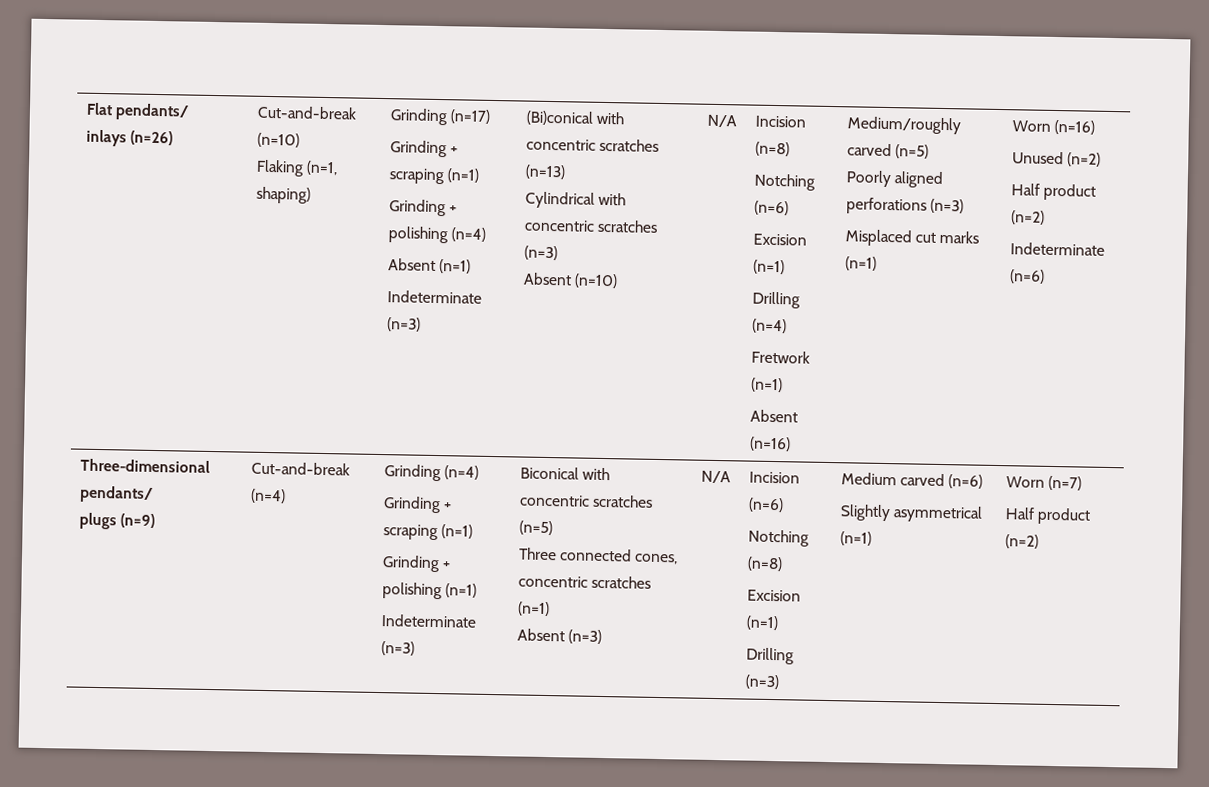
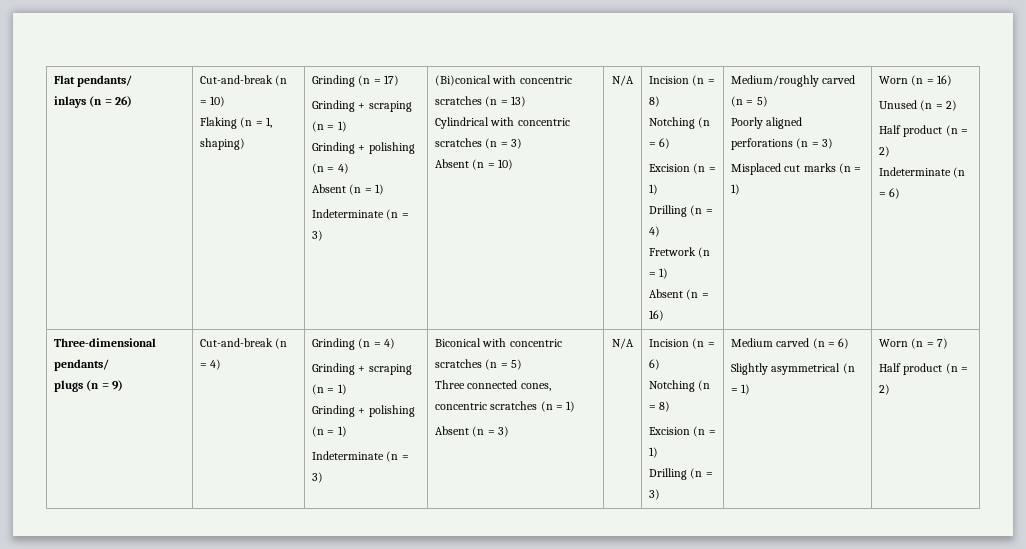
[130,130,174,146] [256,105,357,120] [256,132,300,148] [255,159,339,177] (n=26) | Cut-and-break (n=10) // Flaking (n=1, -> [89,96,132,107] [200,75,288,86] [200,96,226,107] [200,117,272,129] (n = 26) | Cut-and-break (n = 10) // Flaking (n = 1,
[450,109,492,124] [389,140,459,158] [388,168,480,185] [388,199,458,217] [387,226,487,244] [387,258,472,274] [386,290,482,304] [386,317,421,332] (n=17) // Grinding + scraping (n=1) // Grinding + polishing (n=4) // Absent (n=1) // Indeterminate (n=3) -> [358,75,399,86] [312,100,412,112] [312,121,347,132] [312,142,415,154] [312,163,349,174] [312,184,384,195] [312,209,409,220] [312,230,324,241] (n = 17) // Grinding + scraping (n = 1) // Grinding + polishing (n = 4) // Absent (n = 1) // Indeterminate (n = 3)
[524,164,566,180] (n=13) -> [485,96,526,107] (n = 13)
[523,245,558,261] [522,272,619,289] [706,114,737,128] [754,115,806,128] [754,141,790,157] [753,173,815,191] [753,200,789,216] [752,233,807,246] [752,259,785,275] [751,291,800,309] [751,318,787,334] [750,350,810,364] [750,377,783,393] [749,409,798,423] [749,436,791,452] (n=3) // Absent (n=10) | N/A | Incision (n=8) // Notching (n=6) // Excision (n=1) // Drilling (n=4) // Fretwork (n=1) // Absent (n=16) -> [485,138,522,149] [435,159,513,170] [612,75,634,86] [649,75,715,86] [649,96,661,107] [649,117,711,129] [649,138,671,149] [649,163,716,174] [649,184,659,195] [649,205,713,217] [649,226,661,237] [649,247,711,258] [649,268,669,279] [649,289,709,300] [649,310,665,321] (n = 3) // Absent (n = 10) | N/A | Incision (n = 8) // Notching (n = 6) // Excision (n = 1) // Drilling (n = 4) // Fretwork (n = 1) // Absent (n = 16)
[895,144,930,159] (n=5) -> [731,96,768,107] (n = 5)
[930,198,965,214] (n=3) -> [796,138,833,149] (n = 3)
[844,256,877,271] [1011,119,1096,135] [1011,151,1102,167] [1010,183,1097,201] [1010,210,1045,225] [1009,242,1105,256] [1009,269,1045,284] [79,458,210,473] [78,485,154,503] [78,512,156,530] [250,461,350,476] [249,488,286,504] [383,464,480,482] [382,496,453,514] [382,524,474,541] [381,555,451,573] [381,582,478,600] [380,614,477,628] [380,641,415,656] (n=1) | Worn (n=16) // Unused (n=2) // Half product (n=2) // Indeterminate (n=6) // Three-dimensional pendants/ // plugs (n=9) | Cut-and-break (n=4) | Grinding (n=4) // Grinding + scraping (n=1) // Grinding + polishing (n=1) // Indeterminate (n=3) -> [838,163,862,174] [731,184,741,195] [879,75,952,86] [879,100,957,111] [879,125,968,137] [879,146,891,157] [879,167,966,178] [879,188,901,199] [54,338,157,347] [54,359,110,371] [54,380,123,392] [200,338,288,349] [200,359,222,370] [312,338,395,350] [312,363,412,375] [312,384,347,395] [312,405,415,417] [312,426,347,437] [312,451,409,462] [312,472,324,483] (n = 1) | Worn (n = 16) // Unused (n = 2) // Half product (n = 2) // Indeterminate (n = 6) // Three-dimensional pendants/ // plugs (n = 9) | Cut-and-break (n = 4) | Grinding (n = 4) // Grinding + scraping (n = 1) // Grinding + polishing (n = 1) // Indeterminate (n = 3)
[518,520,553,536] (n=5) -> [485,359,522,370] (n = 5)
[517,601,550,617] [516,628,603,645] [700,470,731,484] [748,471,800,484] [747,497,784,513] [747,529,809,547] [746,556,783,572] [746,589,801,602] [745,615,779,631] [745,647,794,665] [744,674,780,690] (n=1) // Absent (n=3) | N/A | Incision (n=6) // Notching (n=8) // Excision (n=1) // Drilling (n=3) -> [540,401,576,412] [435,426,509,437] [612,338,634,349] [649,338,715,349] [649,359,661,370] [649,380,711,392] [649,401,671,412] [649,426,716,437] [649,447,659,458] [649,468,713,480] [649,489,661,500] (n = 1) // Absent (n = 3) | N/A | Incision (n = 6) // Notching (n = 8) // Excision (n = 1) // Drilling (n = 3)
[948,474,984,489] (n=6) -> [812,338,850,349] (n = 6)
[839,531,872,546] [1005,475,1083,491] [1004,507,1092,525] [1004,534,1039,549] (n=1) | Worn (n=7) // Half product (n=2) -> [842,363,855,374] [731,384,751,395] [879,338,948,349] [879,363,968,375] [879,384,891,395] (n = 1) | Worn (n = 7) // Half product (n = 2)

